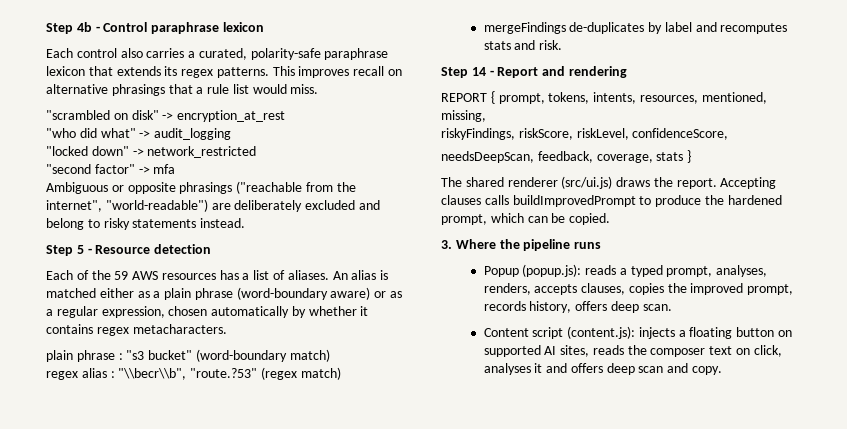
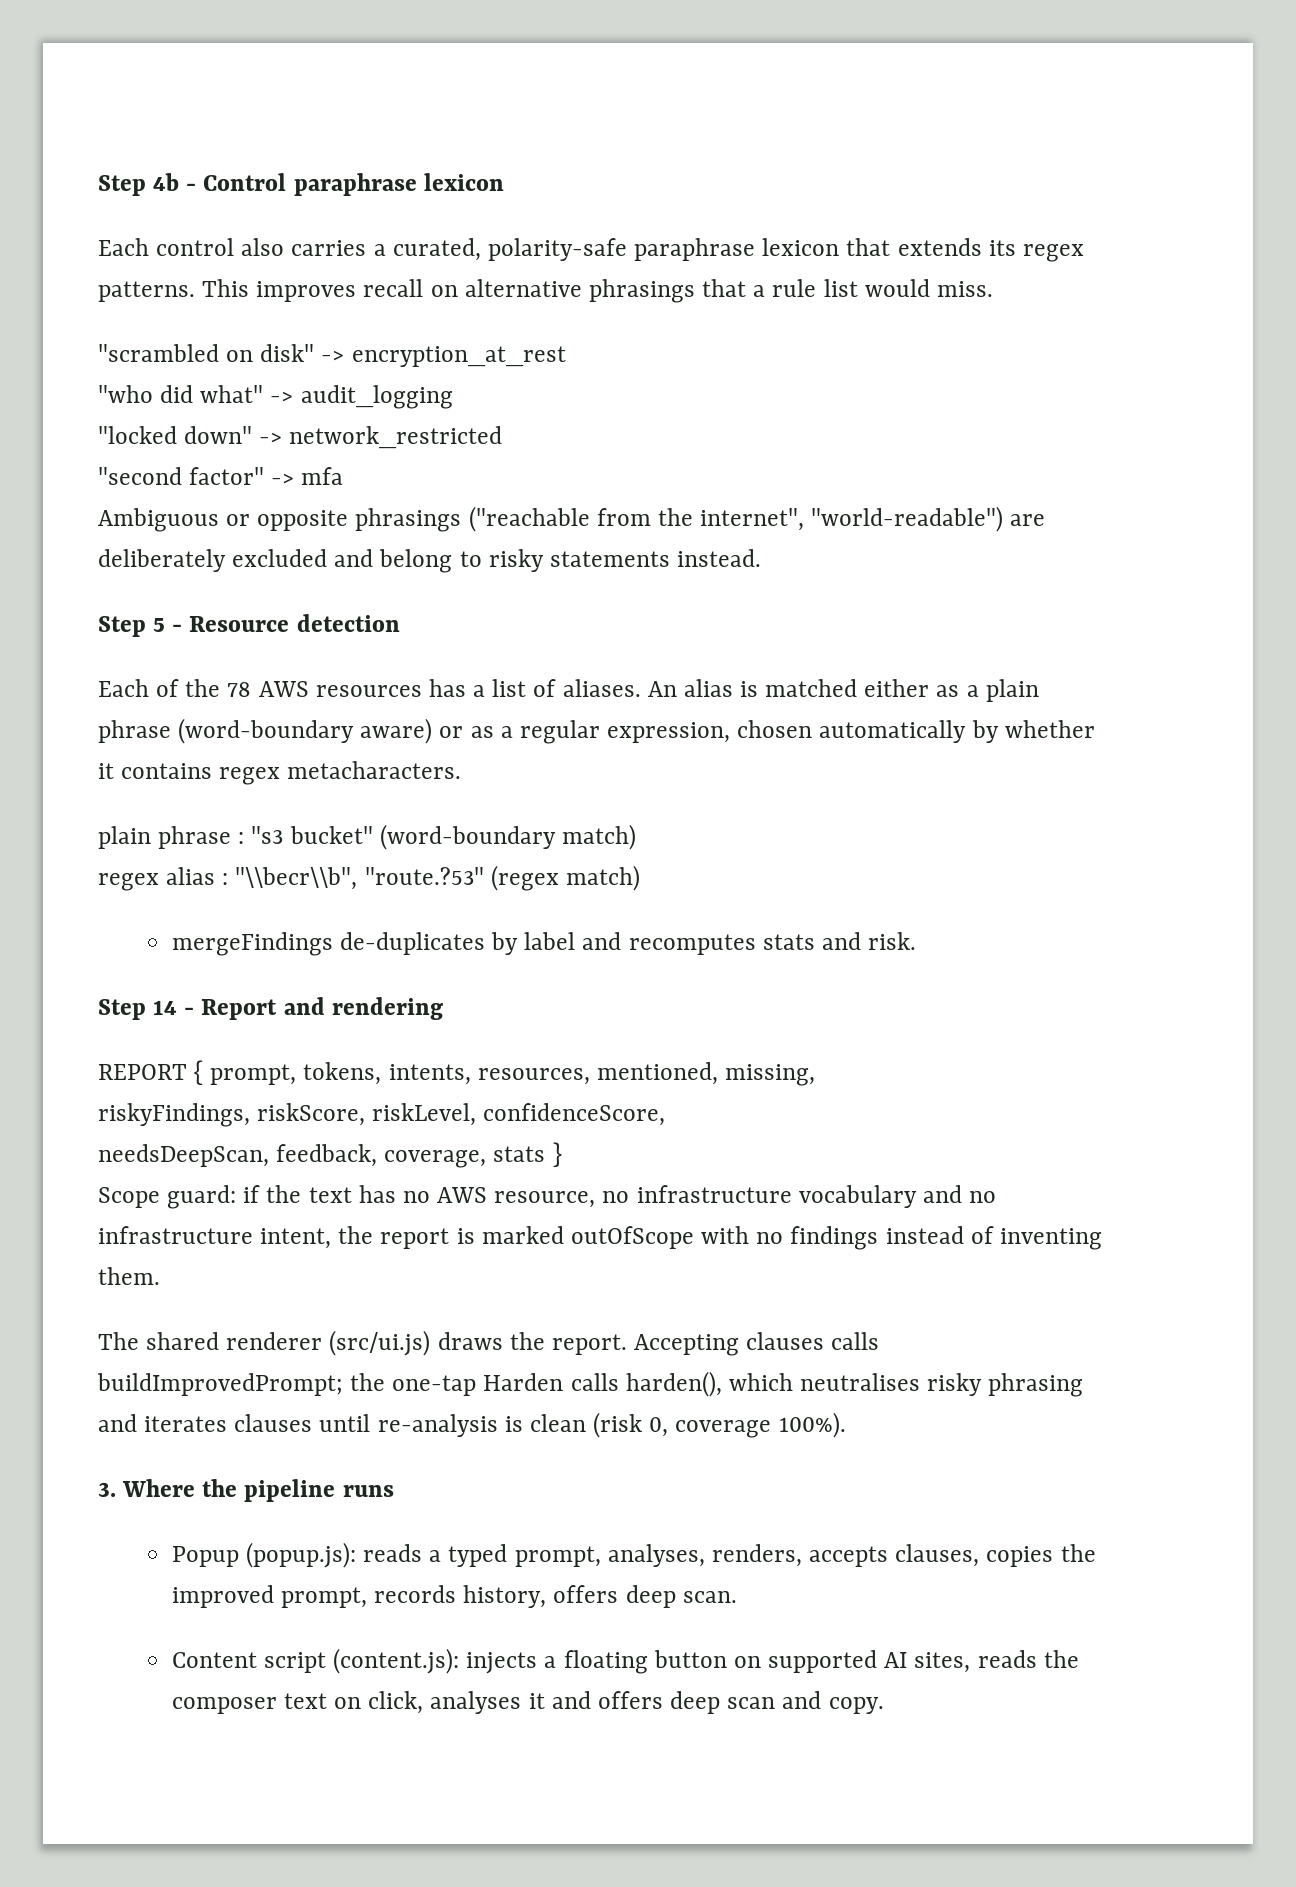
[114,271,129,280] 59 -> [227,682,252,697] 78
(692, 156) none -> [98,1185,997,1209] [98,1226,1102,1250] [98,1267,160,1285] // Scope guard: if the text has no AWS resource, no infrastructure vocabulary and no infrastructure intent, the report is marked outOfScope with no findings instead of inventing them.
[512,195,782,207] [441,213,611,225] buildImprovedPrompt to produce the hardened prompt, which can be copied. -> [97,1371,1084,1397] [98,1412,846,1438] buildImprovedPrompt; the one-tap Harden calls harden(), which neutralises risky phrasing and iterates clauses until re-analysis is clean (risk 0, coverage 100%).

